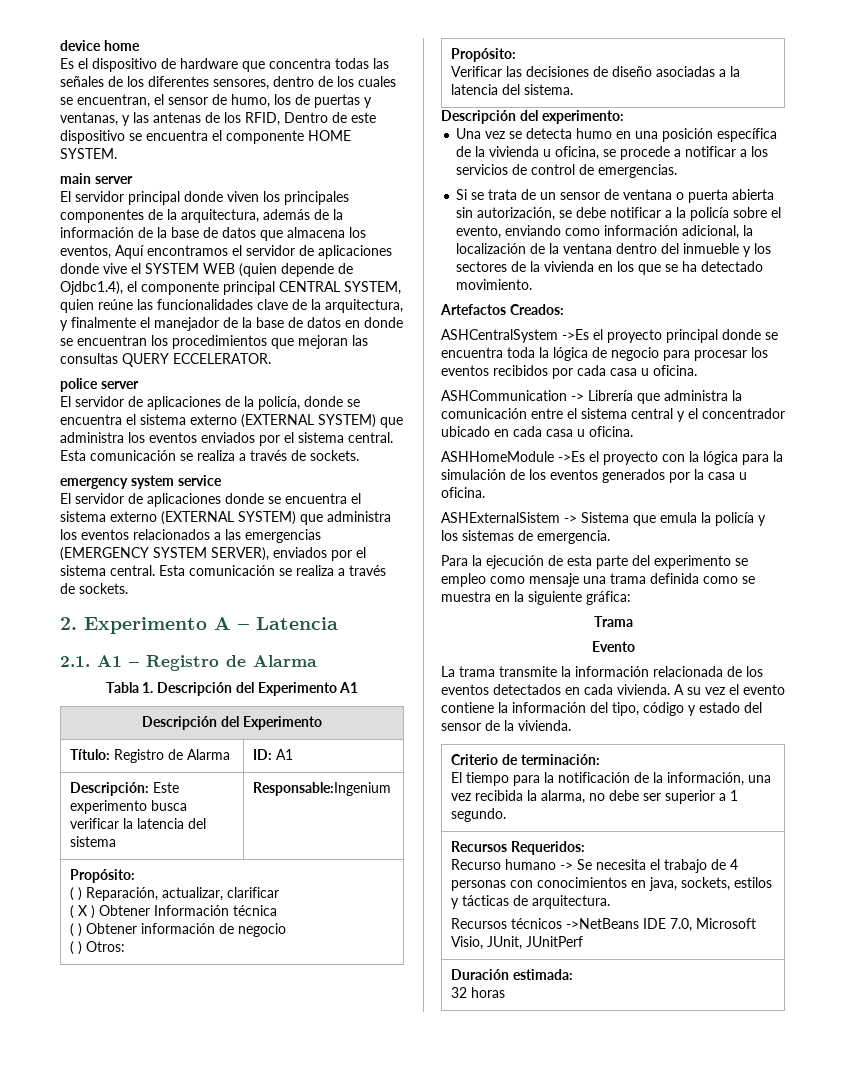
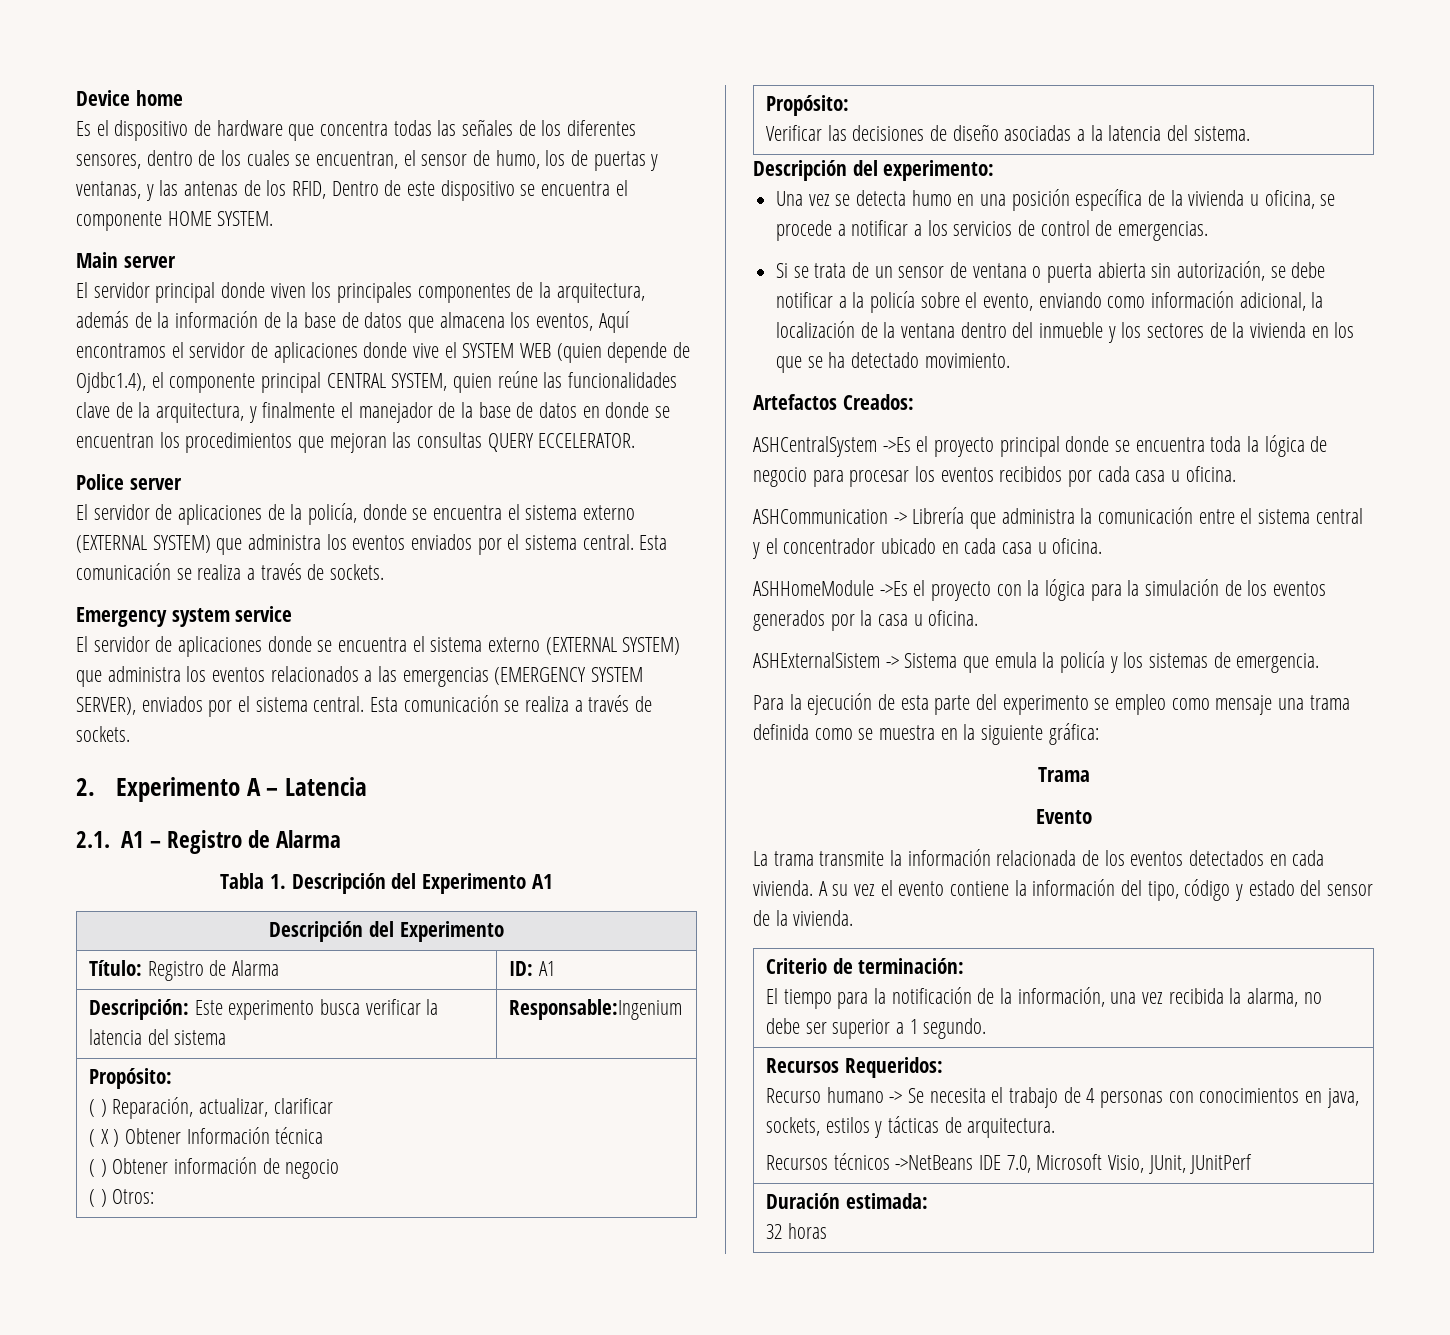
[60,40,101,51] device -> [76,90,130,106] Device
[60,173,91,184] main -> [76,252,118,268] Main
[60,378,98,392] police -> [76,474,124,490] Police
[60,478,128,489] emergency -> [76,607,167,627] Emergency

